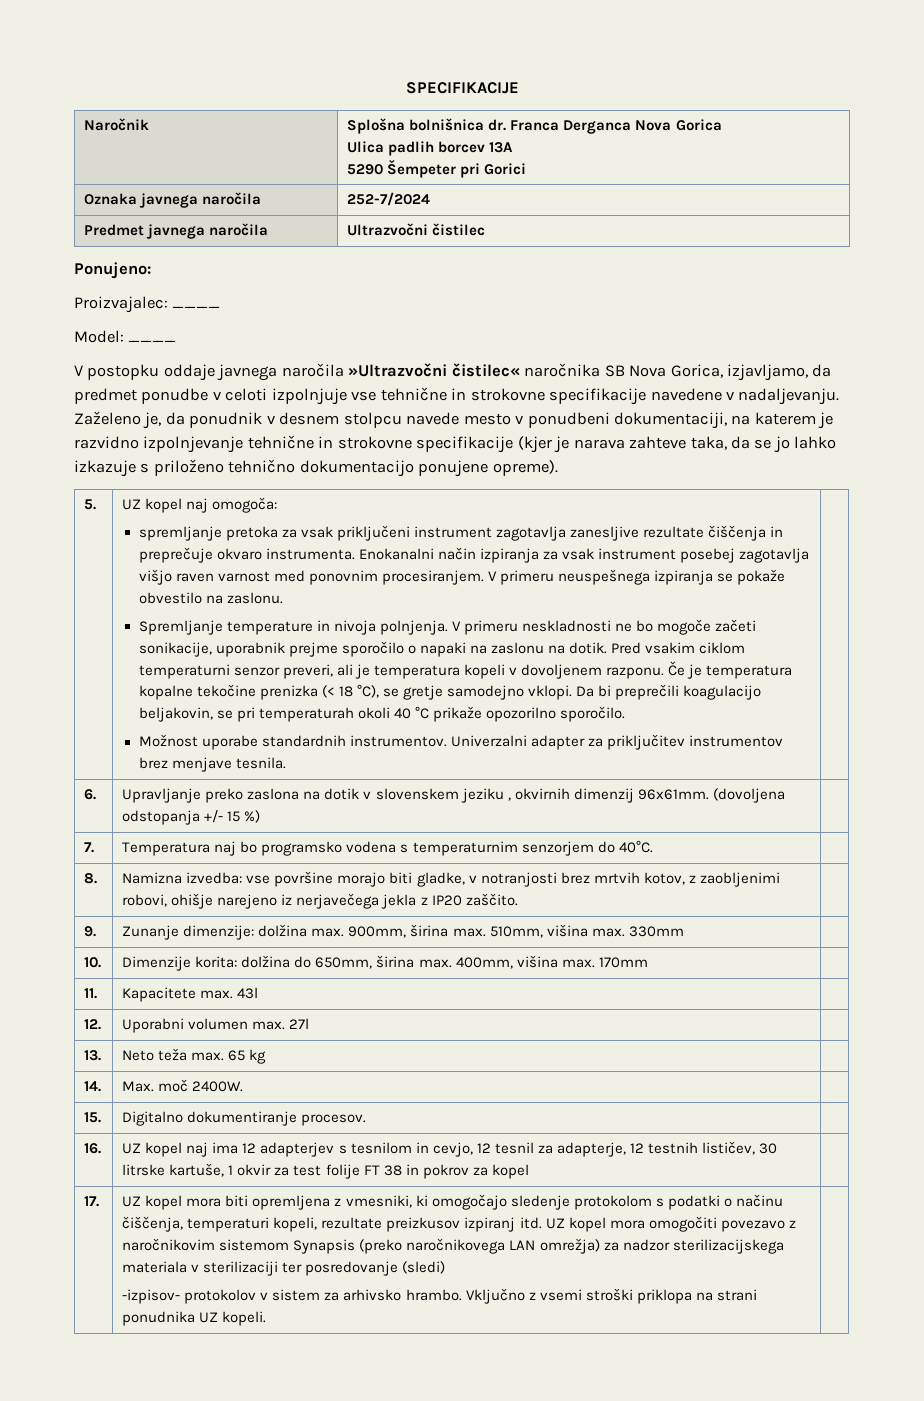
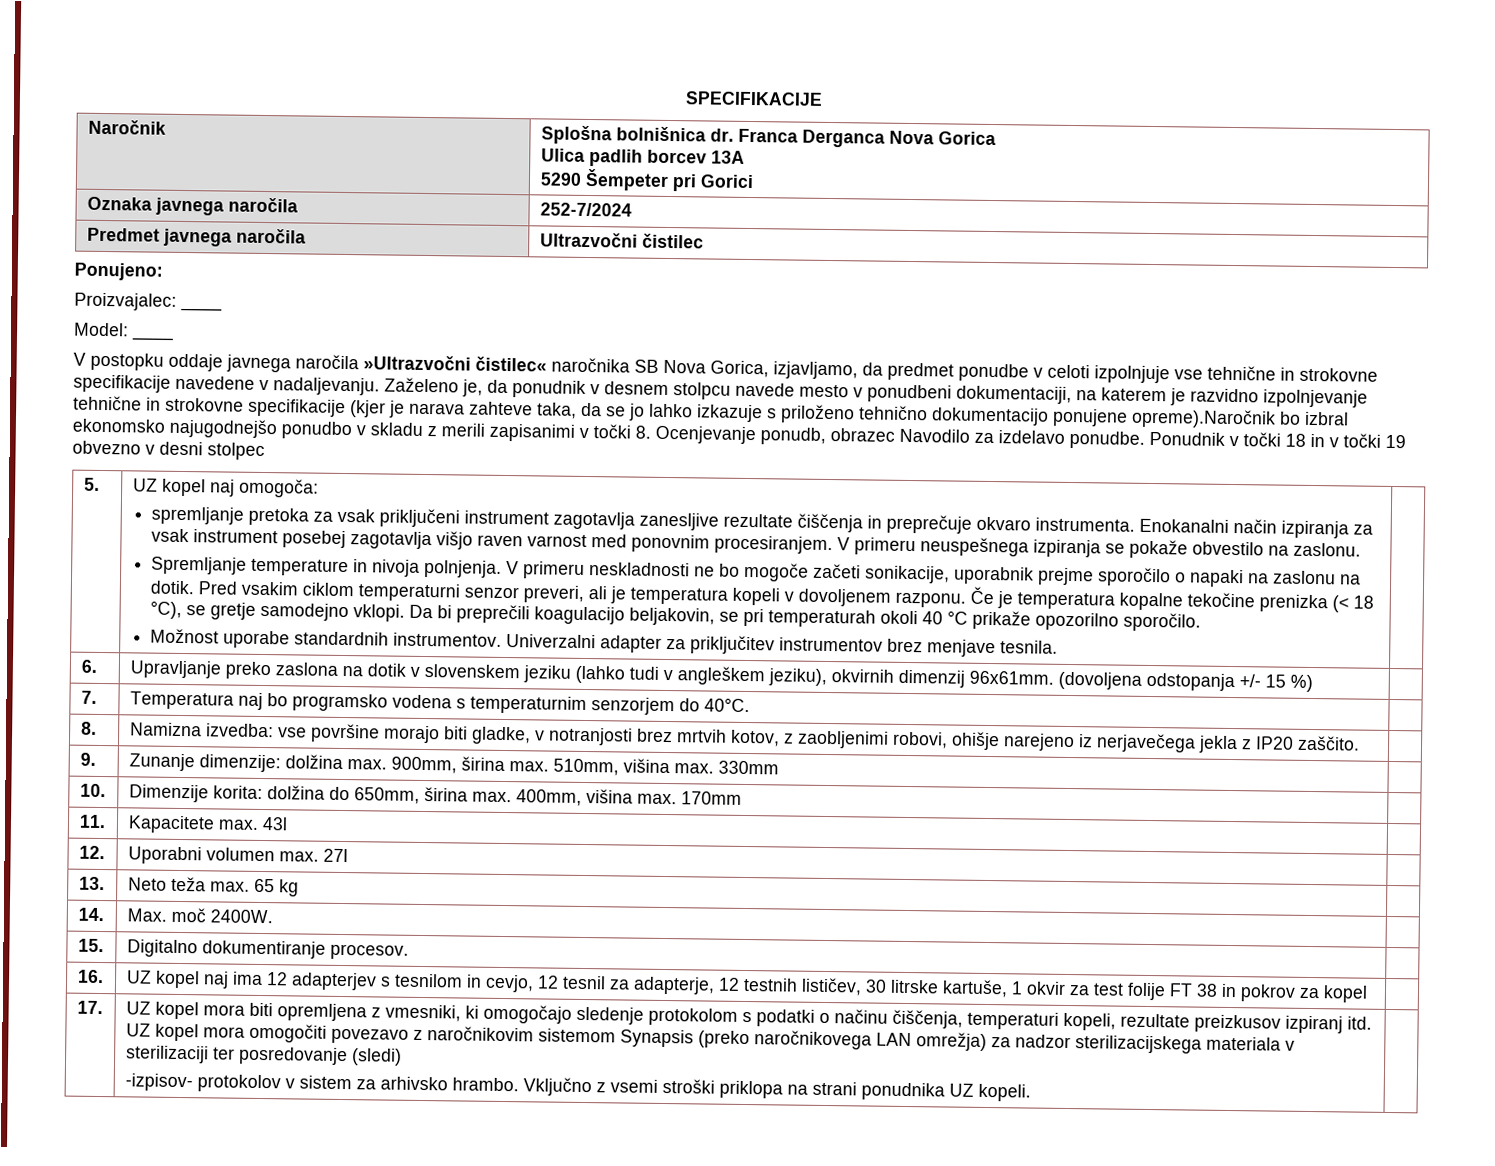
[492,460,558,476] opreme). -> [1131,408,1349,429] [72,418,1406,449] [72,440,265,461] opreme).Naročnik bo izbral ekonomsko najugodnejšo ponudbo v skladu z merili zapisanimi v točki 8. Ocenjevanje ponudb, obrazec Navodilo za izdelavo ponudbe. Ponudnik v točki 18 in v točki 19 obvezno v desni stolpec
[507,797,511,801] , -> [574,665,827,686] (lahko tudi v angleškem jeziku),

